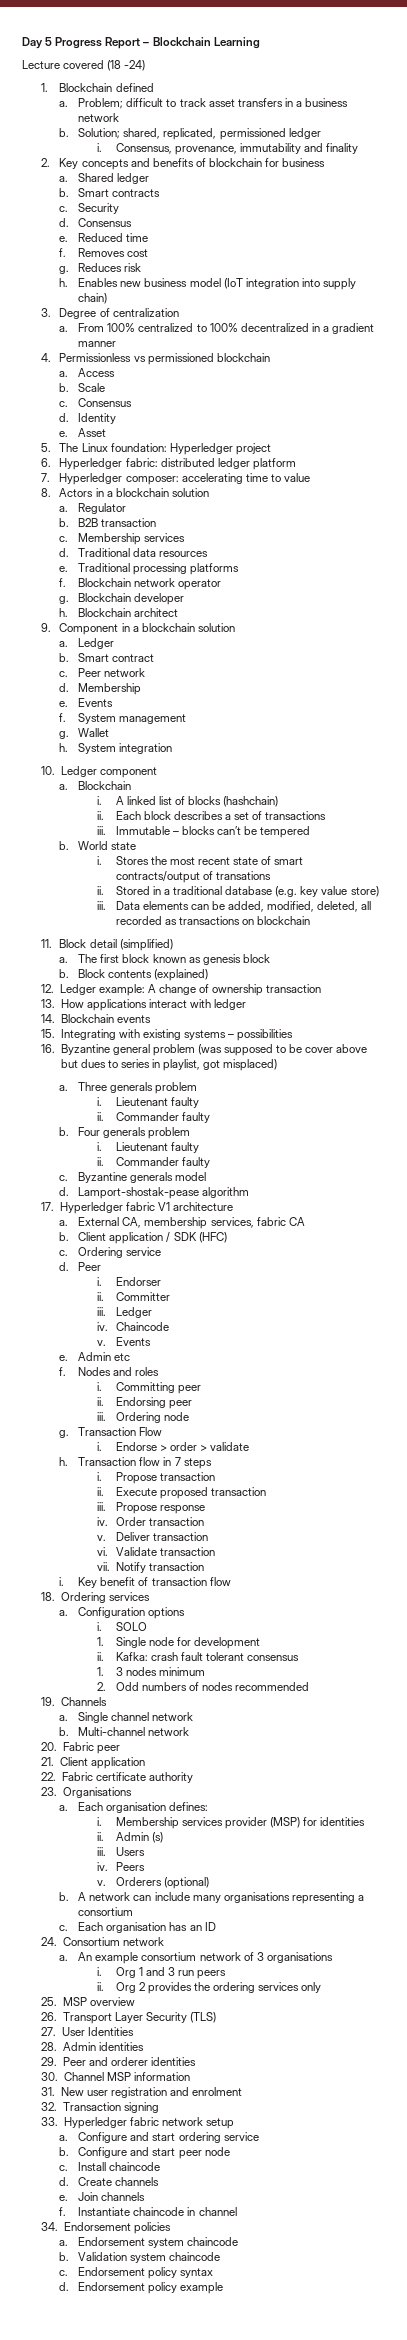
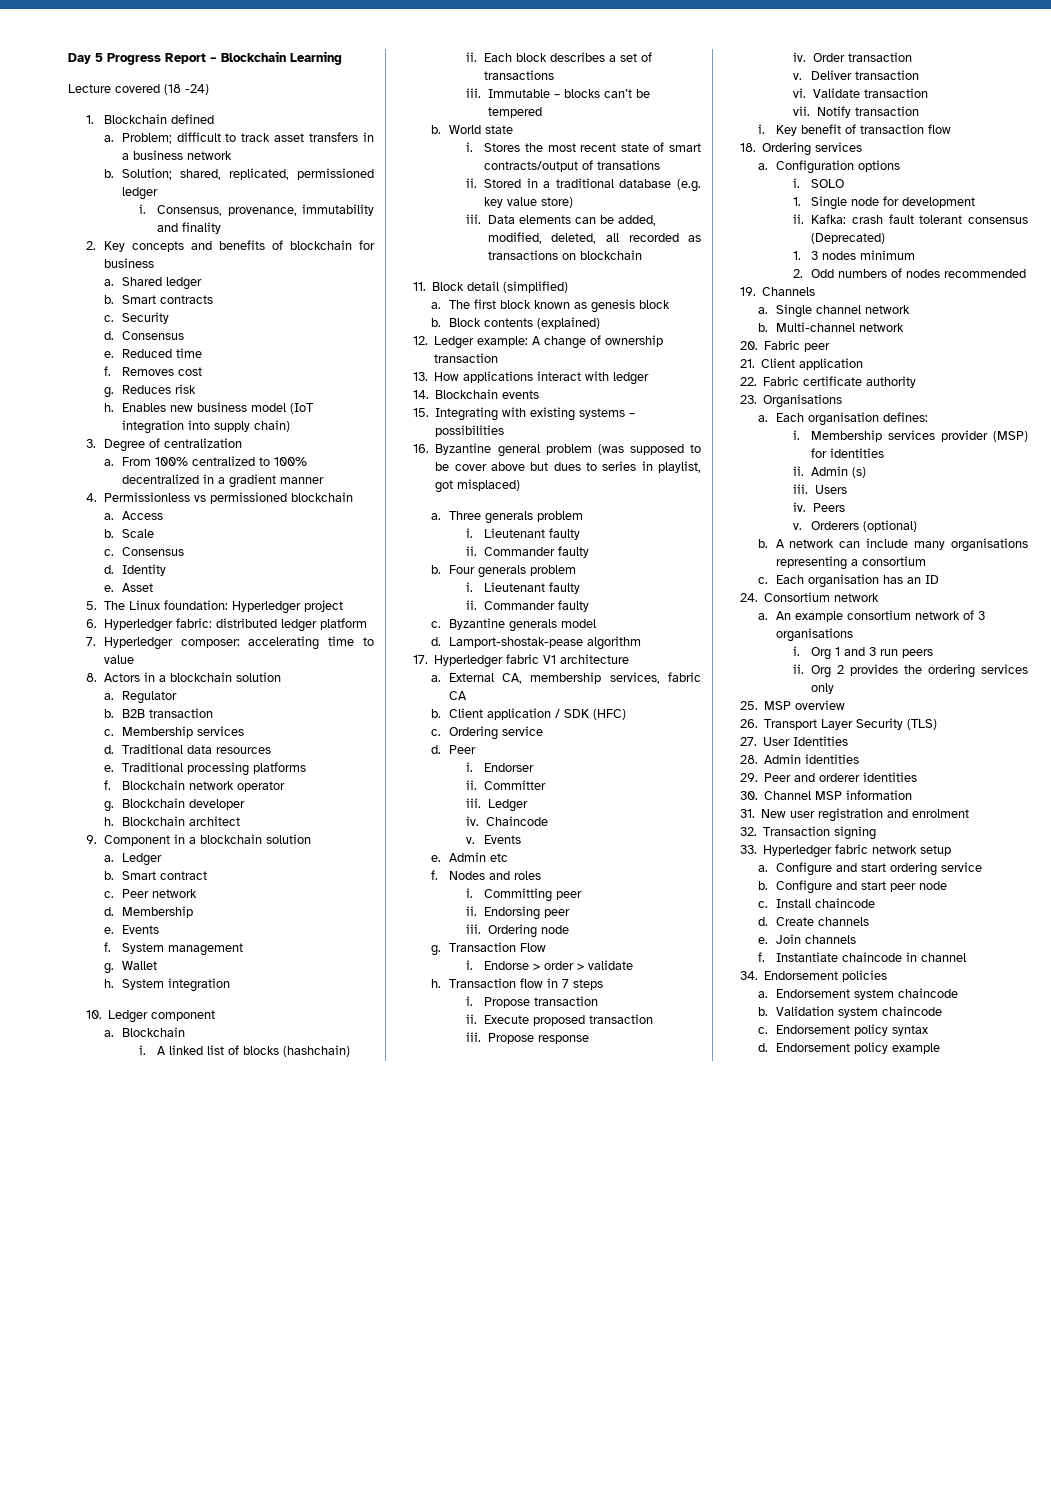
(300, 1658) none -> [811,233,886,244] (Deprecated)

